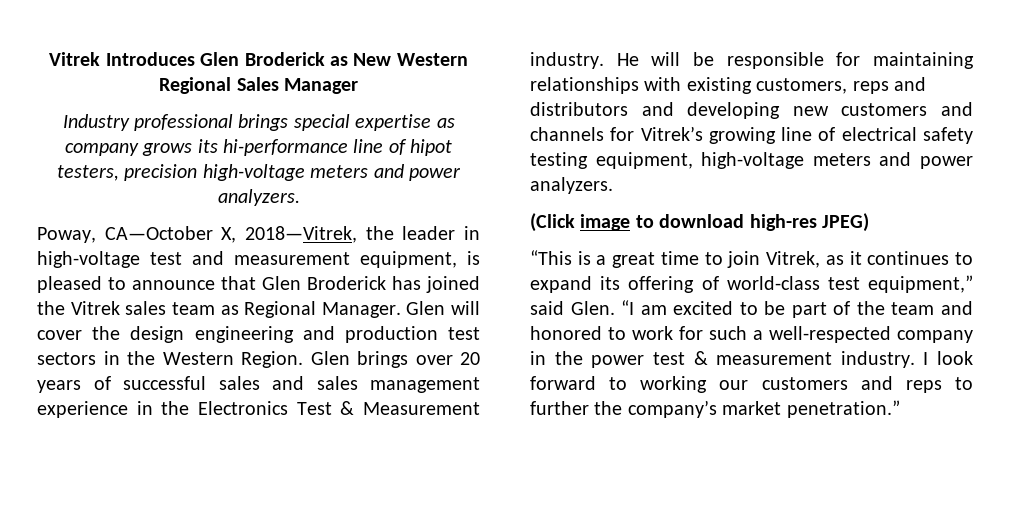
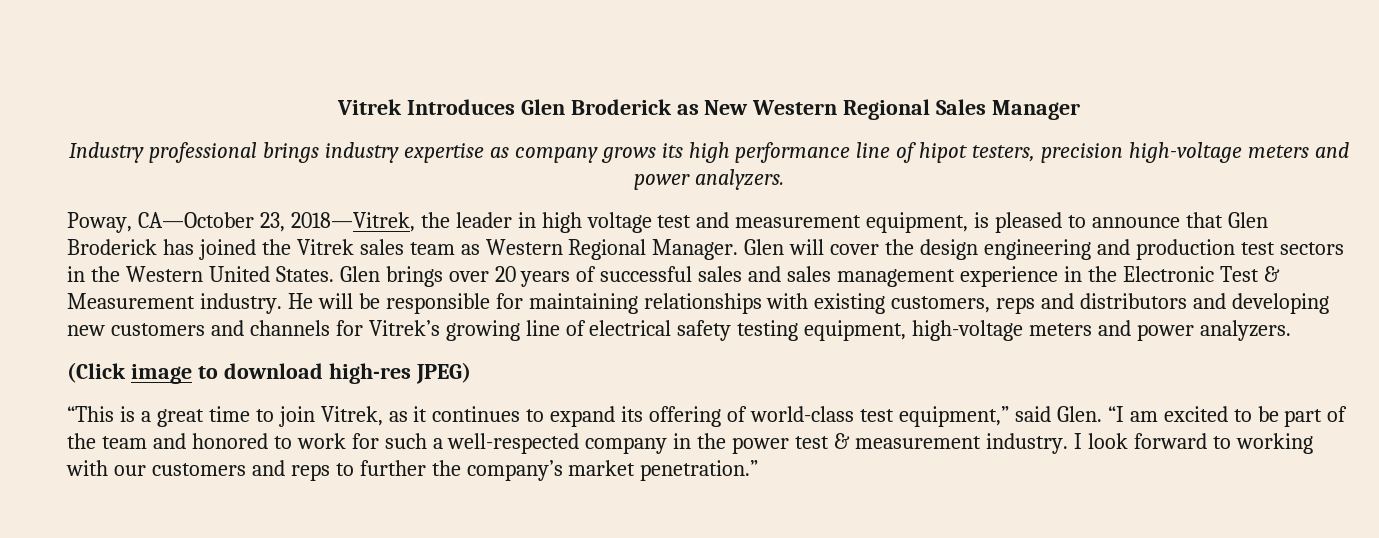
[293,114,350,131] special -> [324,142,399,163] industry
[223,139,348,156] hi-performance -> [688,142,851,163] high performance
[221,227,237,243] X, -> [259,212,285,232] 23,
[37,251,140,268] high-voltage -> [541,212,652,233] high voltage
(239, 310) none -> [485,239,563,255] Western
[241,351,303,368] Region. -> [208,266,334,282] United States.
[198,401,288,415] Electronics -> [1122,266,1214,282] Electronic
(708, 384) none -> [66,460,108,476] with

